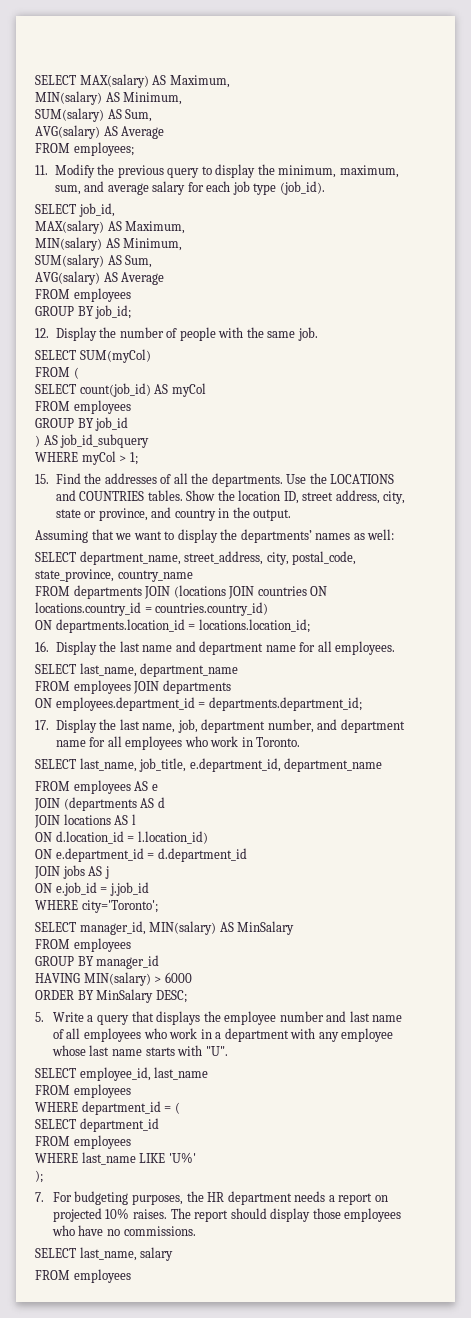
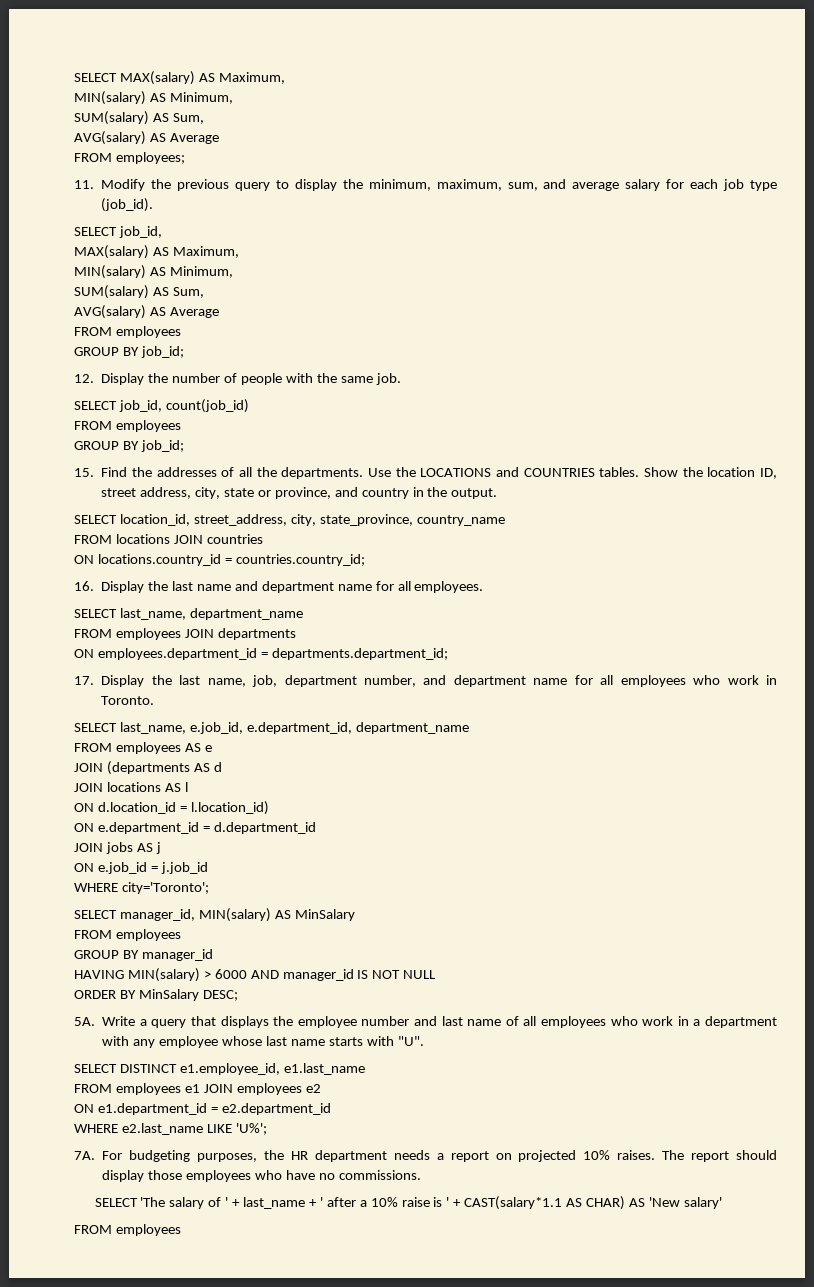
[79,349,151,363] [35,367,79,379] [35,384,76,394] SUM(myCol) // FROM ( // SELECT -> [118,400,162,412] job_id,
[154,383,206,397] [35,400,131,414] [35,417,129,431] [35,434,150,448] [35,451,138,465] AS myCol // FROM employees // GROUP BY job_id // ) AS job_id_subquery // WHERE myCol > 1; -> [74,420,181,432] [74,440,184,452] // FROM employees // GROUP BY job_id;
[35,529,395,543] [35,551,181,565] // Assuming that we want to display the departments’ names as well: // SELECT department_name, -> [74,514,190,526] // SELECT location_id,
[292,551,357,565] postal_code, -> (316, 520) none
[73,585,226,599] departments JOIN (locations -> [115,534,170,544] locations
(307, 591) none -> (263, 539) //
[155,602,269,616] [35,619,310,633] countries.country_id) // ON departments.location_id = locations.location_id; -> [235,554,365,566] countries.country_id;
[139,758,187,772] job_title, -> [189,722,243,734] e.job_id,
(192, 977) none -> [250,969,437,981] AND manager_id IS NOT NULL
[35,1012,44,1022] 5. -> [74,1017,95,1026] 5A.
[79,1067,209,1081] [35,1084,131,1098] [35,1101,180,1115] [35,1118,159,1132] [35,1135,131,1149] [35,1152,196,1165] [35,1170,43,1183] [35,1192,44,1202] employee_id, last_name // FROM employees // WHERE department_id = ( // SELECT department_id // FROM employees // WHERE last_name LIKE 'U%' // ); // 7. -> [119,1063,365,1075] [74,1083,321,1095] [74,1103,331,1115] [74,1123,267,1135] [74,1151,95,1160] DISTINCT e1.employee_id, e1.last_name // FROM employees e1 JOIN employees e2 // ON e1.department_id = e2.department_id // WHERE e2.last_name LIKE 'U%'; // 7A.
[79,1247,174,1261] last_name, salary -> [140,1196,722,1210] 'The salary of ' + last_name + ' after a 10% raise is ' + CAST(salary*1.1 AS CHAR) AS 'New salary'

